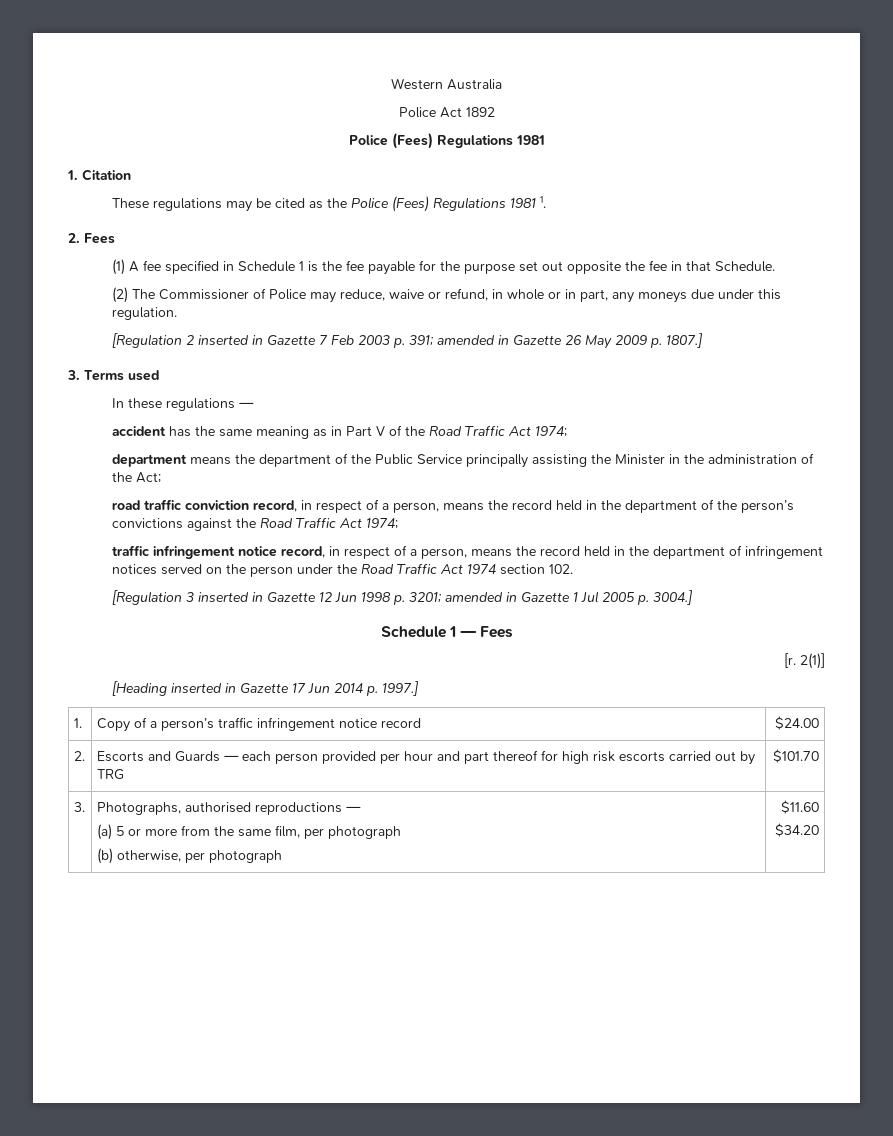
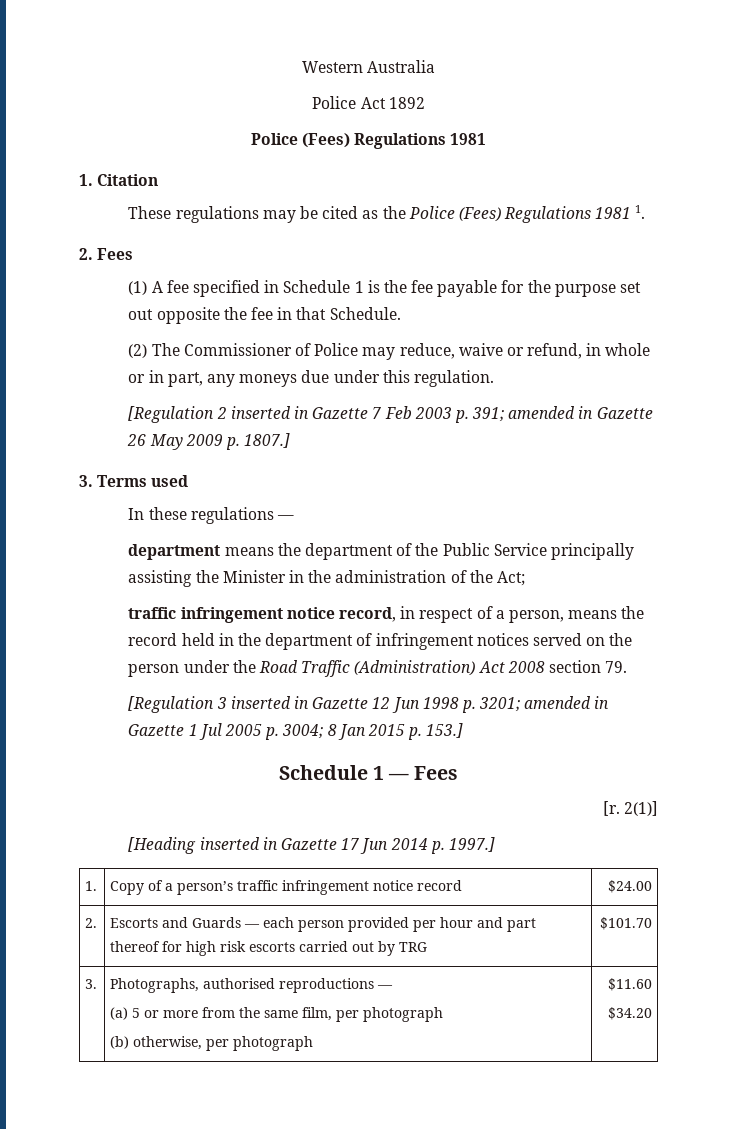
[111,425,567,439] // accident has the same meaning as in Part V of the Road Traffic Act 1974; -> (294, 517) none
[111,499,794,513] [111,517,398,531] // road traffic conviction record, in respect of a person, means the record held in the department of the person’s convictions against the Road Traffic Act 1974; -> (525, 578) none
[439,564,573,575] Act 1974 section 102. -> [354,660,628,676] (Administration) Act 2008 section 79.
[652,590,693,605] 3004.] -> [282,723,464,740] 3004; 8 Jan 2015 p. 153.]

